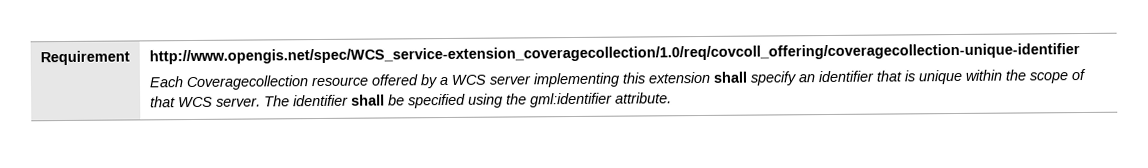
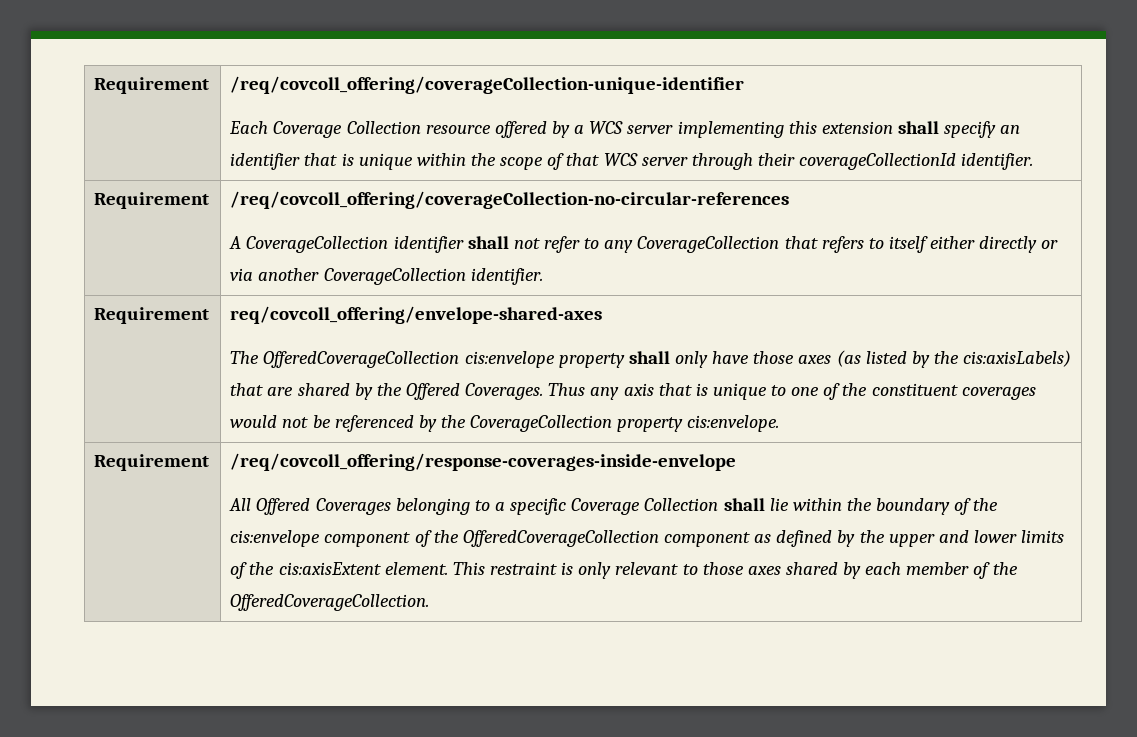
[39,50,130,66] [148,43,1080,65] Requirement | http://www.opengis.net/spec/WCS_service-extension_coveragecollection/1.0/req/covcoll_offering/coveragecollection-unique-identifier -> [94,77,210,94] [230,76,745,94] Requirement | /req/covcoll_offering/coverageCollection-unique-identifier
[185,75,309,91] Coveragecollection -> [273,121,421,138] Coverage Collection
[215,92,672,109] server. The identifier shall be specified using the gml:identifier attribute. -> [641,153,1034,170] [94,192,210,209] [230,191,790,209] [229,236,1059,253] [230,268,543,285] [94,307,210,324] [230,306,603,324] [230,350,1072,368] [230,383,1036,400] [230,415,780,432] [94,454,210,471] [230,453,737,471] [229,498,999,515] [230,530,1065,547] [230,562,1018,579] [230,594,430,611] server through their coverageCollectionId identifier. // Requirement | /req/covcoll_offering/coverageCollection-no-circular-references // A CoverageCollection identifier shall not refer to any CoverageCollection that refers to itself either directly or via another CoverageCollection identifier. // Requirement | req/covcoll_offering/envelope-shared-axes // The OfferedCoverageCollection cis:envelope property shall only have those axes (as listed by the cis:axisLabels) that are shared by the Offered Coverages. Thus any axis that is unique to one of the constituent coverages would not be referenced by the CoverageCollection property cis:envelope. // Requirement | /req/covcoll_offering/response-coverages-inside-envelope // All Offered Coverages belonging to a specific Coverage Collection shall lie within the boundary of the cis:envelope component of the OfferedCoverageCollection component as defined by the upper and lower limits of the cis:axisExtent element. This restraint is only relevant to those axes shared by each member of the OfferedCoverageCollection.

